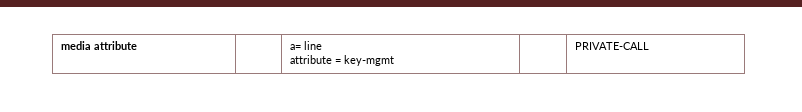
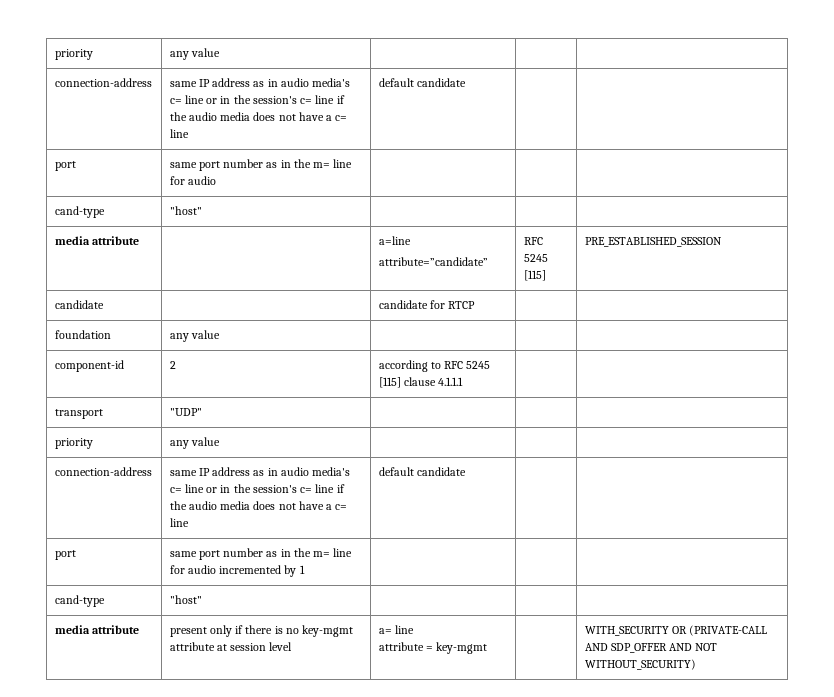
[61,41,138,50] media attribute | -> [54,49,93,60] [169,48,220,60] [54,78,152,87] [169,78,351,87] [169,95,345,104] [169,112,348,121] [169,129,189,138] [378,78,466,87] [54,161,76,171] [169,159,353,171] [169,176,216,185] [54,206,105,218] [169,206,202,215] [54,236,139,245] [378,236,411,245] [378,257,488,266] [523,237,543,245] [523,254,548,262] [523,270,546,281] [584,237,722,247] [54,300,104,309] [378,300,476,309] [54,330,111,339] [169,330,220,342] [54,360,124,372] [169,361,176,369] [378,360,491,372] [378,377,464,388] [54,409,103,419] [169,408,202,416] [54,438,93,449] [169,437,220,449] [54,467,152,476] [169,467,351,476] [169,484,345,493] [169,501,348,510] [169,518,189,527] [378,467,466,476] [54,550,76,560] [169,548,353,560] [169,565,305,577] [54,595,105,607] [169,595,202,604] [54,625,139,634] [169,625,354,637] [169,642,293,651] priority | any value | | | // connection-address | same IP address as in audio media's c= line or in the session's c= line if the audio media does not have a c= line | default candidate | | // port | same port number as in the m= line for audio | | | // cand-type | "host" | | | // media attribute | | a=line // attribute=”candidate” | RFC 5245 [115] | PRE_ESTABLISHED_SESSION // candidate | | candidate for RTCP | | // foundation | any value | | | // component-id | 2 | according to RFC 5245 [115] clause 4.1.1.1 | | // transport | "UDP" | | | // priority | any value | | | // connection-address | same IP address as in audio media's c= line or in the session's c= line if the audio media does not have a c= line | default candidate | | // port | same port number as in the m= line for audio incremented by 1 | | | // cand-type | "host" | | | // media attribute | present only if there is no key-mgmt attribute at session level
[575,42,650,50] PRIVATE-CALL -> [584,625,768,636] [584,643,718,653] [584,659,696,670] WITH_SECURITY OR (PRIVATE-CALL AND SDP_OFFER AND NOT WITHOUT_SECURITY)

